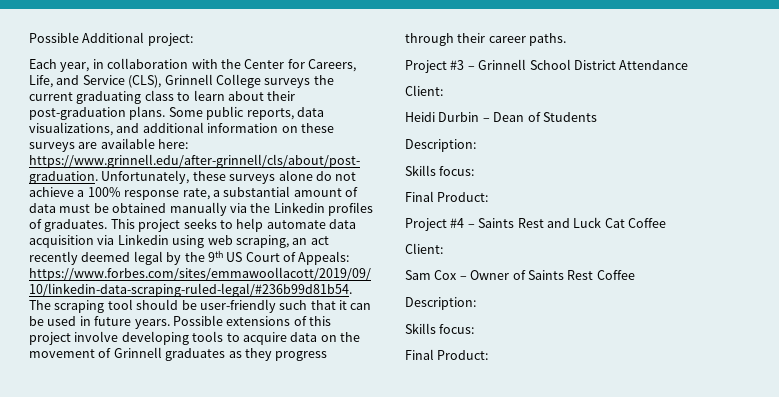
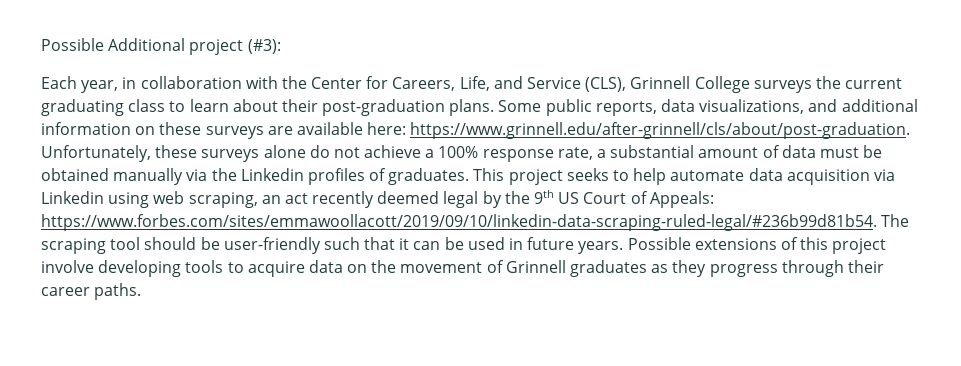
[147,33,193,46] project: -> [189,39,281,55] project (#3):
[405,59,689,73] [405,85,443,96] [405,112,597,122] [405,139,476,152] [405,165,475,176] [405,191,489,202] [405,217,666,231] [405,243,443,254] [405,270,635,280] [405,297,476,310] [405,323,475,334] [405,349,489,360] // Project #3 – Grinnell School District Attendance // Client: // Heidi Durbin – Dean of Students // Description: // Skills focus: // Final Product: // Project #4 – Saints Rest and Luck Cat Coffee // Client: // Sam Cox – Owner of Saints Rest Coffee // Description: // Skills focus: // Final Product: -> (142, 291) none

